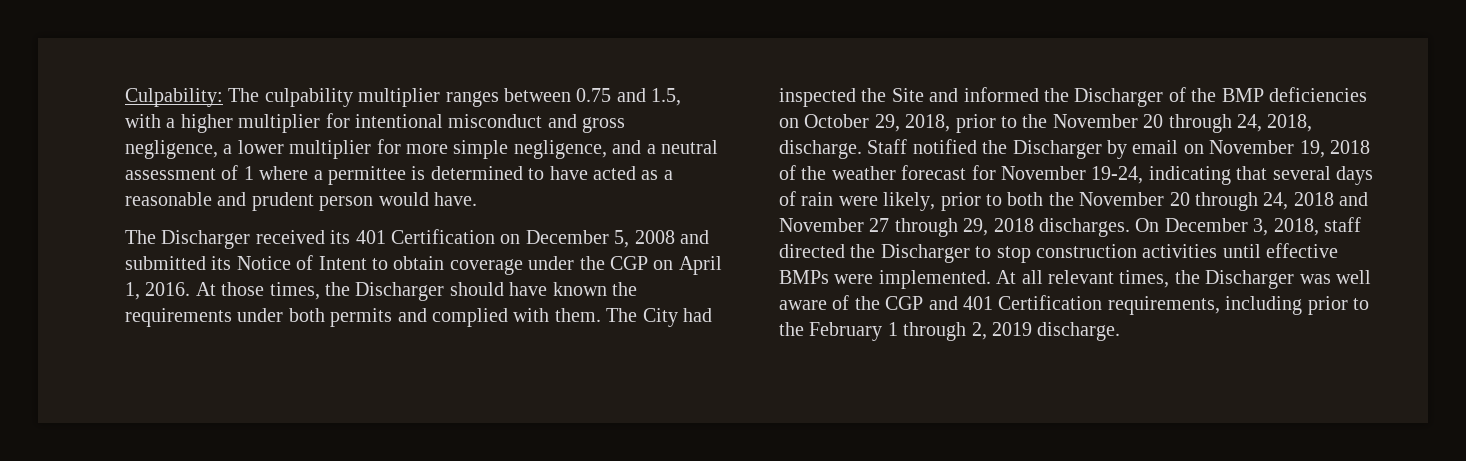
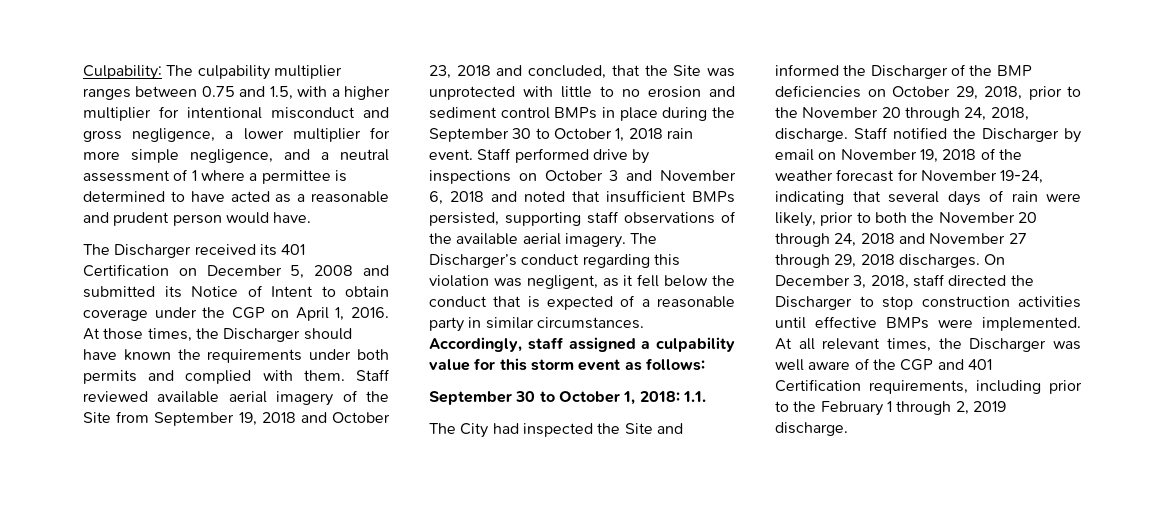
(601, 315) none -> [355,369,390,381] [83,390,389,406] [83,411,390,426] [429,65,735,79] [429,86,735,100] [429,107,735,121] [429,128,693,142] [429,148,650,164] [429,170,736,184] [429,190,735,205] [429,211,736,226] [429,233,658,248] [429,254,680,268] [429,274,735,289] [429,295,735,310] [429,317,644,332] [429,337,735,352] [429,358,705,371] [429,391,706,405] Staff reviewed available aerial imagery of the Site from September 19, 2018 and October 23, 2018 and concluded, that the Site was unprotected with little to no erosion and sediment control BMPs in place during the September 30 to October 1, 2018 rain event. Staff performed drive by inspections on October 3 and November 6, 2018 and noted that insufficient BMPs persisted, supporting staff observations of the available aerial imagery. The Discharger’s conduct regarding this violation was negligent, as it fell below the conduct that is expected of a reasonable party in similar circumstances. Accordingly, staff assigned a culpability value for this storm event as follows: // September 30 to October 1, 2018: 1.1. //

